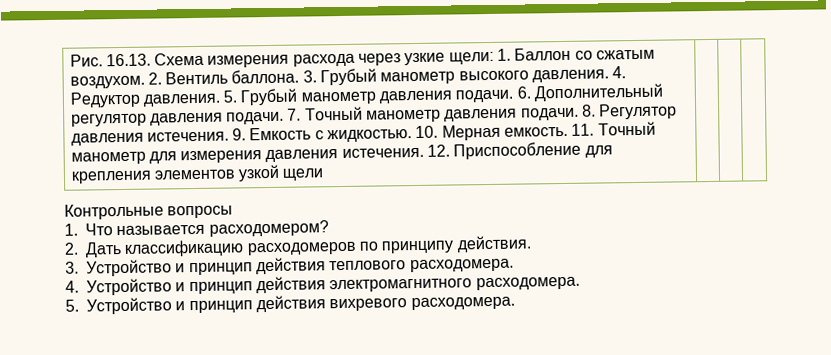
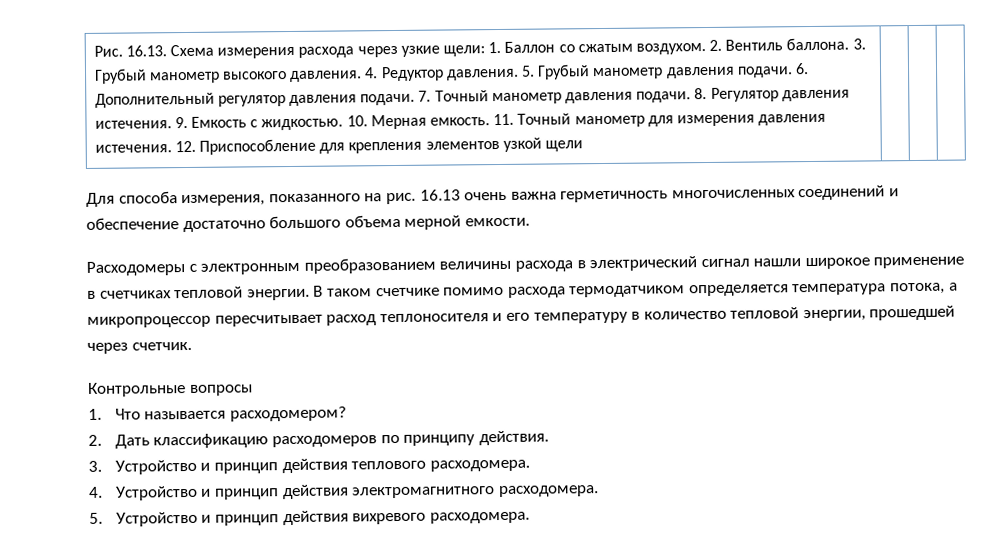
(325, 174) none -> [86,185,900,207] [86,214,530,233] [86,256,965,276] [87,282,958,301] [87,305,956,328] [87,341,192,354] // Для способа измерения, показанного на рис. 16.13 очень важна герметичность многочисленных соединений и обеспечение достаточно большого объема мерной емкости. // Расходомеры с электронным преобразованием величины расхода в электрический сигнал нашли широкое применение в счетчиках тепловой энергии. В таком счетчике помимо расхода термодатчиком определяется температура потока, а микропроцессор пересчитывает расход теплоносителя и его температуру в количество тепловой энергии, прошедшей через счетчик.

